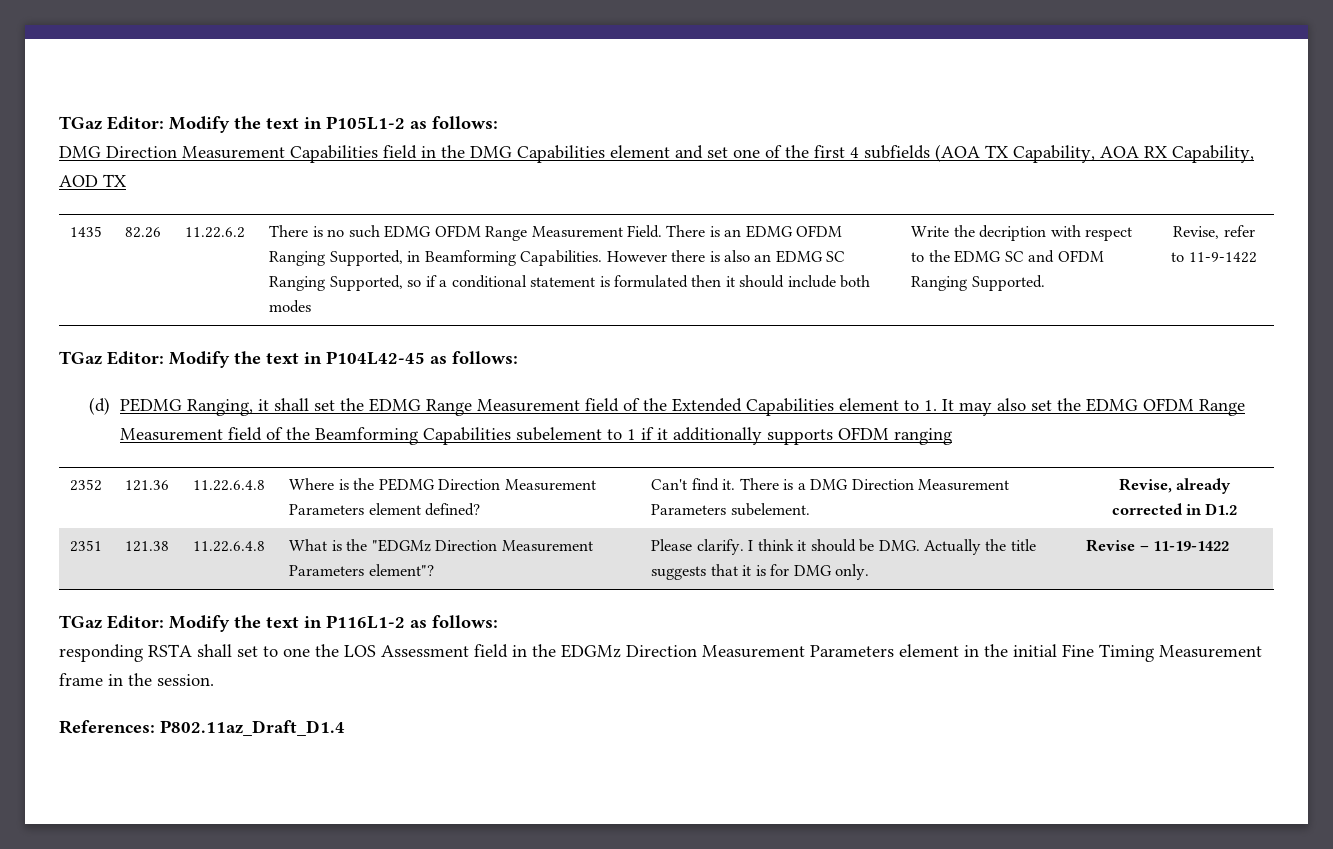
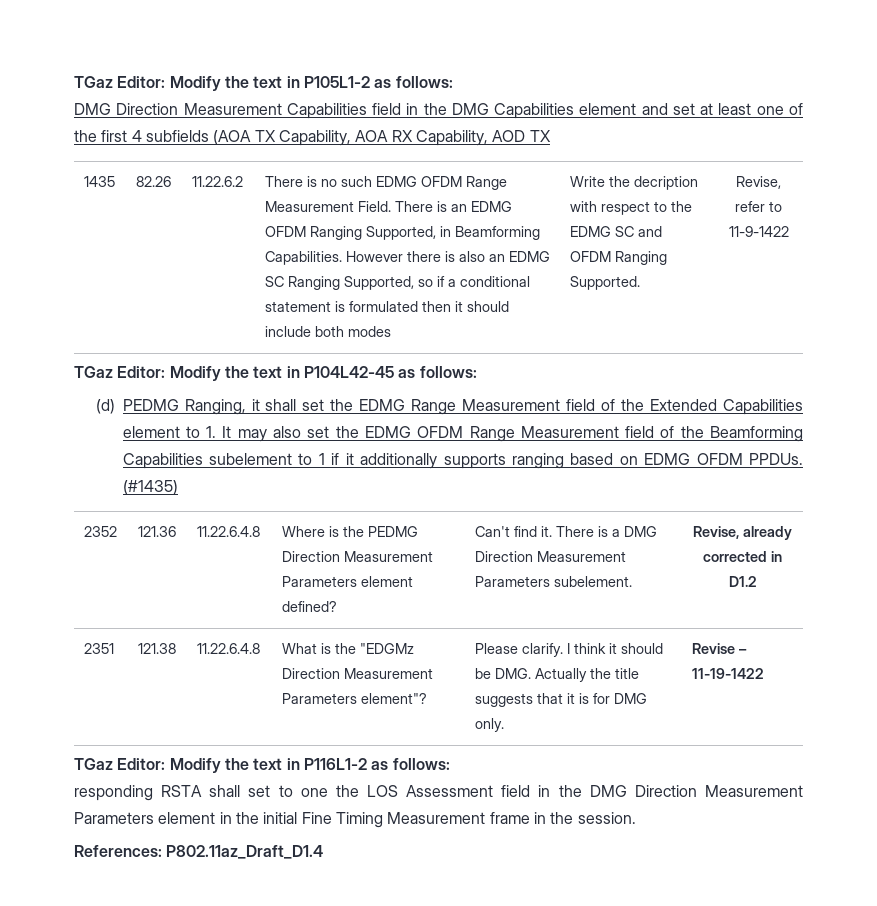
(728, 152) none -> [700,103,752,115] at least
[837,427,952,445] OFDM ranging -> [511,453,803,469] [122,480,178,495] ranging based on EDMG OFDM PPDUs. (#1435)
[561,644,621,658] EDGMz -> [589,785,627,797] DMG

